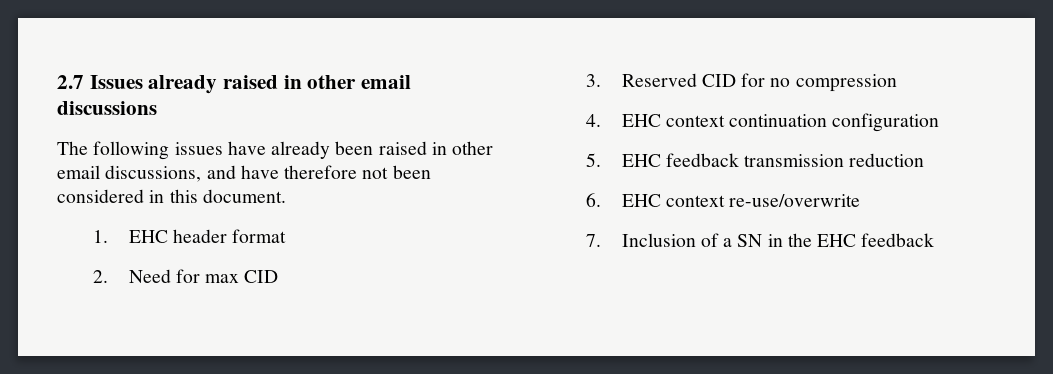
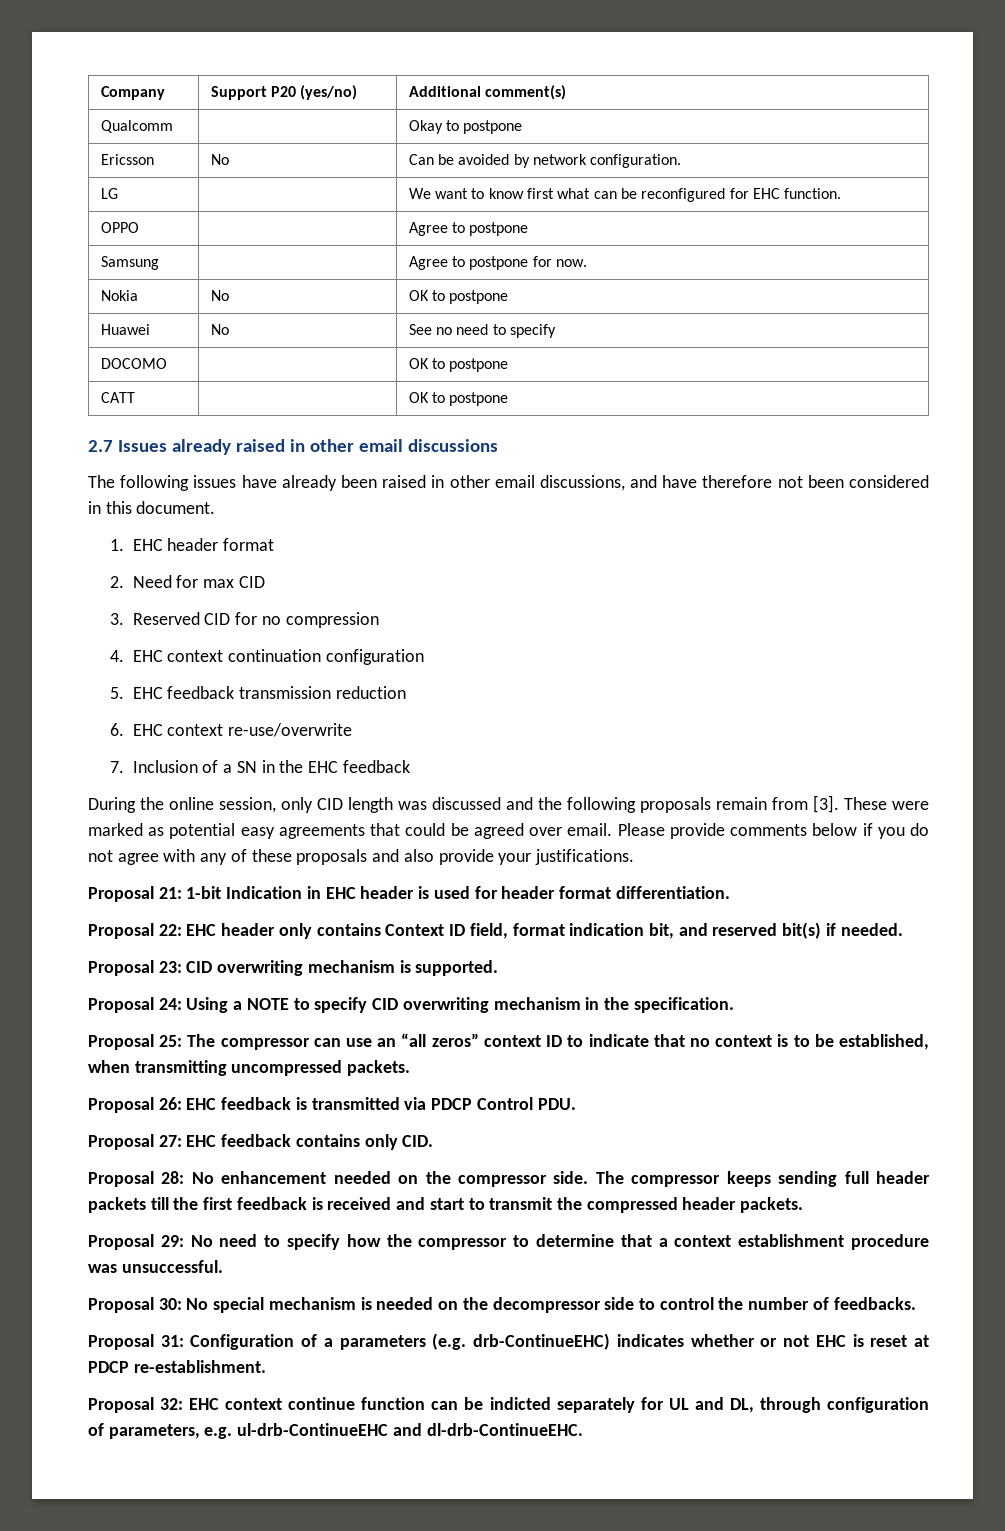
(57, 82) none -> [100,86,165,100] [210,85,358,100] [408,85,567,100] [100,120,173,133] [408,120,523,134] [100,154,154,165] [210,154,229,165] [408,154,682,168] [100,188,118,199] [408,188,842,202] [100,222,139,233] [408,222,529,236] [100,256,159,270] [408,256,588,270] [100,290,138,301] [210,290,229,301] [408,290,509,304] [100,324,150,335] [210,324,229,335] [408,324,557,338] [100,358,167,369] [408,358,509,372] [100,392,135,403] [408,392,509,406] Company | Support P20 (yes/no) | Additional comment(s) // Qualcomm | | Okay to postpone // Ericsson | No | Can be avoided by network configuration. // LG | | We want to know first what can be reconfigured for EHC function. // OPPO | | Agree to postpone // Samsung | | Agree to postpone for now. // Nokia | No | OK to postpone // Huawei | No | See no need to specify // DOCOMO | | OK to postpone // CATT | | OK to postpone //
(935, 240) none -> [88,795,929,813] [88,823,930,839] [88,849,634,865] [88,886,730,902] [88,922,903,939] [88,960,499,976] [88,997,734,1013] [88,1033,930,1050] [88,1060,411,1076] [88,1097,576,1113] [88,1134,434,1150] [88,1171,931,1187] [88,1197,804,1213] [88,1234,929,1250] [88,1260,223,1273] [88,1297,916,1313] [88,1333,930,1350] [88,1360,266,1373] [88,1397,930,1413] [88,1423,583,1439] // During the online session, only CID length was discussed and the following proposals remain from [3]. These were marked as potential easy agreements that could be agreed over email. Please provide comments below if you do not agree with any of these proposals and also provide your justifications. // Proposal 21: 1-bit Indication in EHC header is used for header format differentiation. // Proposal 22: EHC header only contains Context ID field, format indication bit, and reserved bit(s) if needed. // Proposal 23: CID overwriting mechanism is supported. // Proposal 24: Using a NOTE to specify CID overwriting mechanism in the specification. // Proposal 25: The compressor can use an “all zeros” context ID to indicate that no context is to be established, when transmitting uncompressed packets. // Proposal 26: EHC feedback is transmitted via PDCP Control PDU. // Proposal 27: EHC feedback contains only CID. // Proposal 28: No enhancement needed on the compressor side. The compressor keeps sending full header packets till the first feedback is received and start to transmit the compressed header packets. // Proposal 29: No need to specify how the compressor to determine that a context establishment procedure was unsuccessful. // Proposal 30: No special mechanism is needed on the decompressor side to control the number of feedbacks. // Proposal 31: Configuration of a parameters (e.g. drb-ContinueEHC) indicates whether or not EHC is reset at PDCP re-establishment. // Proposal 32: EHC context continue function can be indicted separately for UL and DL, through configuration of parameters, e.g. ul-drb-ContinueEHC and dl-drb-ContinueEHC.

